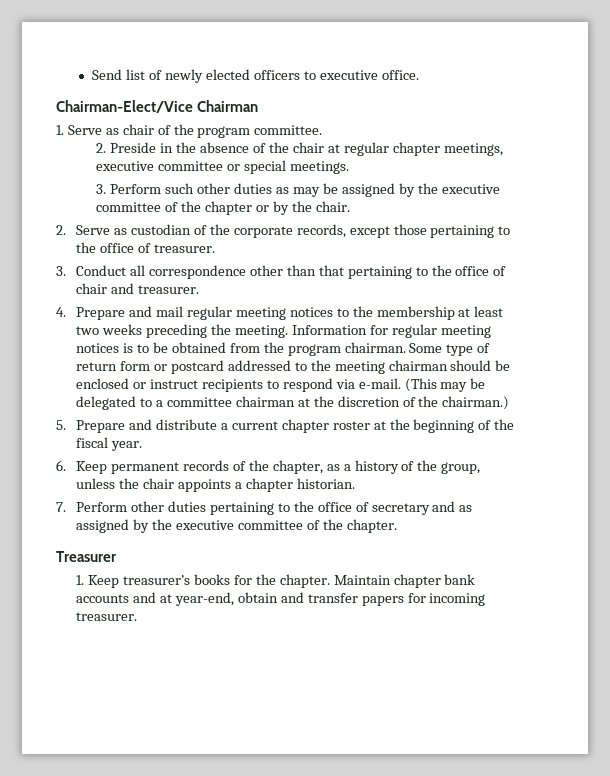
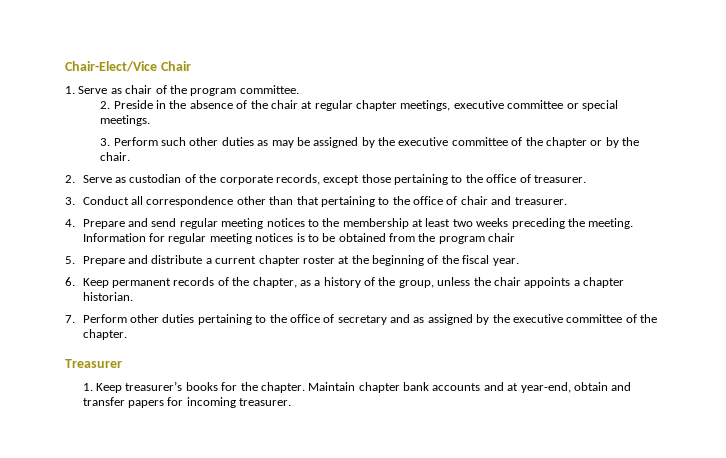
[92,69,419,83] [56,100,259,113] Send list of newly elected officers to executive office. // Chairman-Elect/Vice Chairman -> [65,61,191,72] Chair-Elect/Vice Chair
[156,306,184,317] mail -> [151,218,177,227] send
[344,342,491,356] [76,360,511,374] [76,378,486,392] [76,396,510,410] chairman. Some type of return form or postcard addressed to the meeting chairman should be enclosed or instruct recipients to respond via e-mail. (This may be delegated to a committee chairman at the discretion of the chairman.) -> [488,233,516,242] chair

